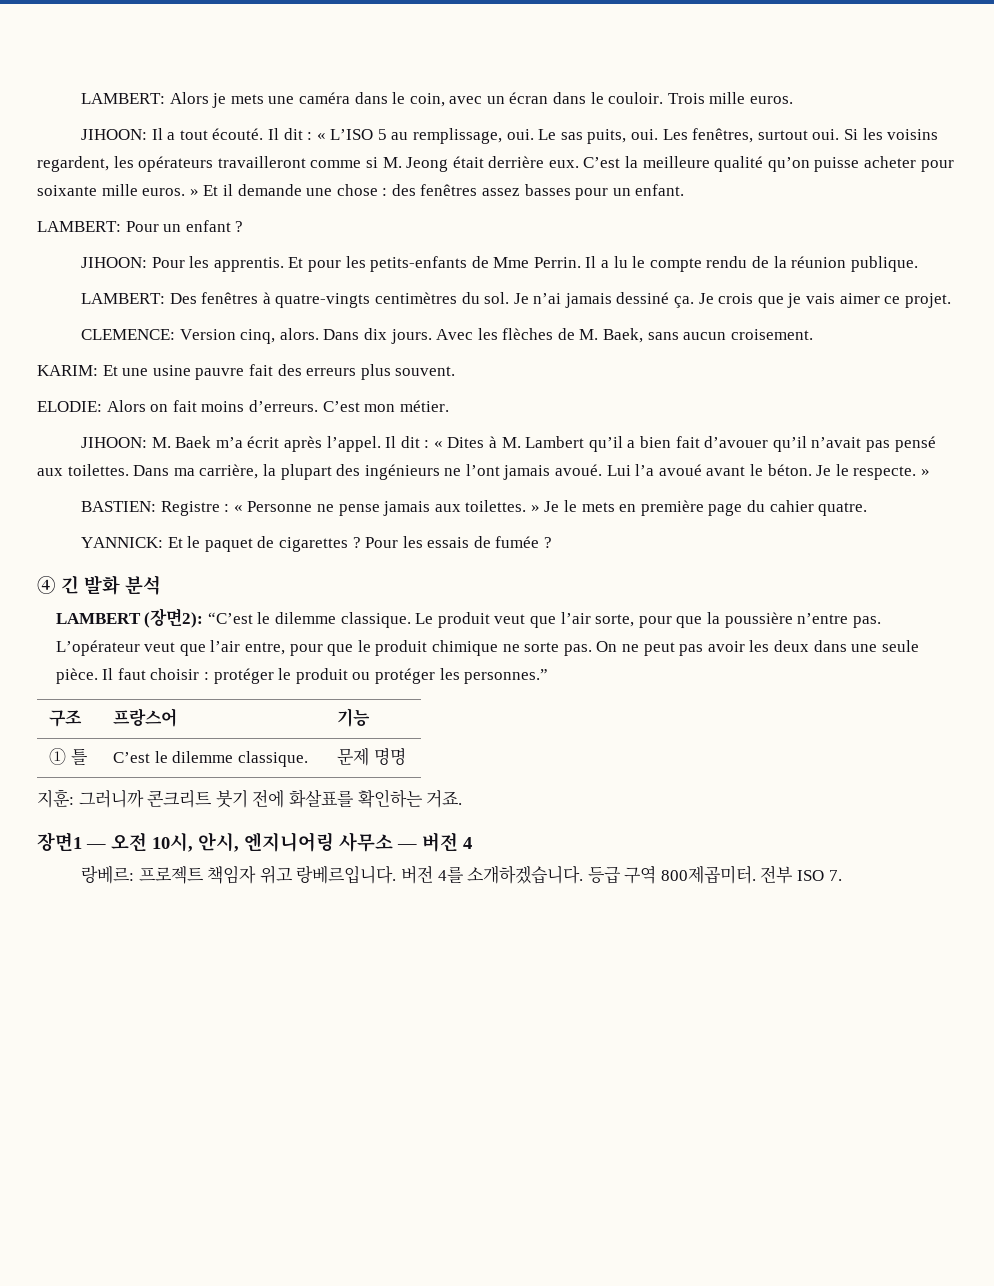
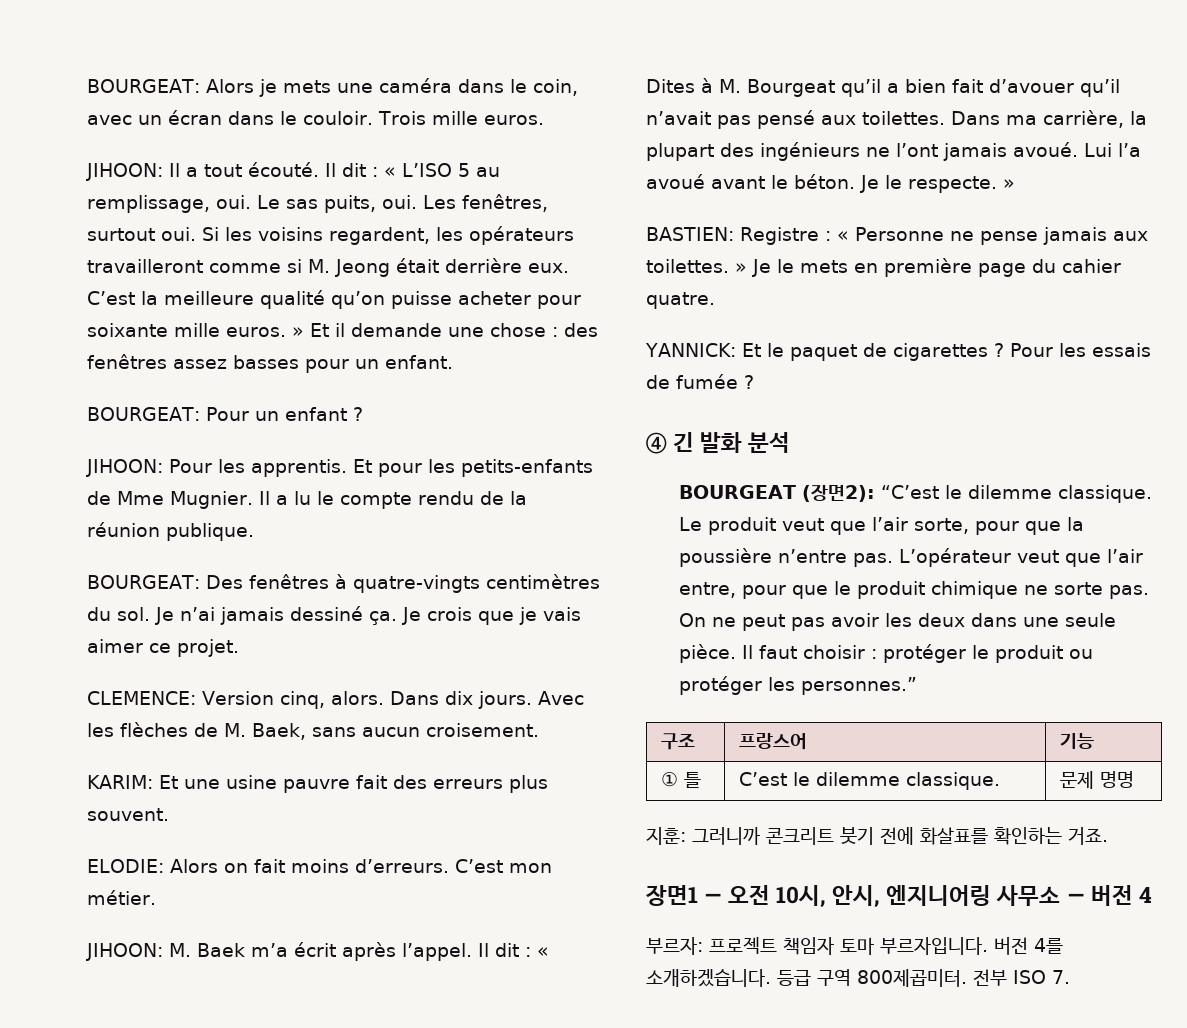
[80,93,165,104] LAMBERT: -> [87,79,200,93] BOURGEAT:
[37,221,121,232] LAMBERT: -> [87,407,200,421] BOURGEAT:
[533,257,581,268] Perrin. -> [170,491,253,509] Mugnier.
[80,293,165,304] LAMBERT: -> [87,575,200,589] BOURGEAT:
[525,436,585,448] Lambert -> [747,79,835,97] Bourgeat
[55,613,141,624] LAMBERT -> [678,485,796,499] BOURGEAT
[80,866,134,884] 랑베르: -> [646,937,703,955] 부르자:
[259,866,397,884] 위고 랑베르입니다. -> [840,937,988,955] 토마 부르자입니다.

